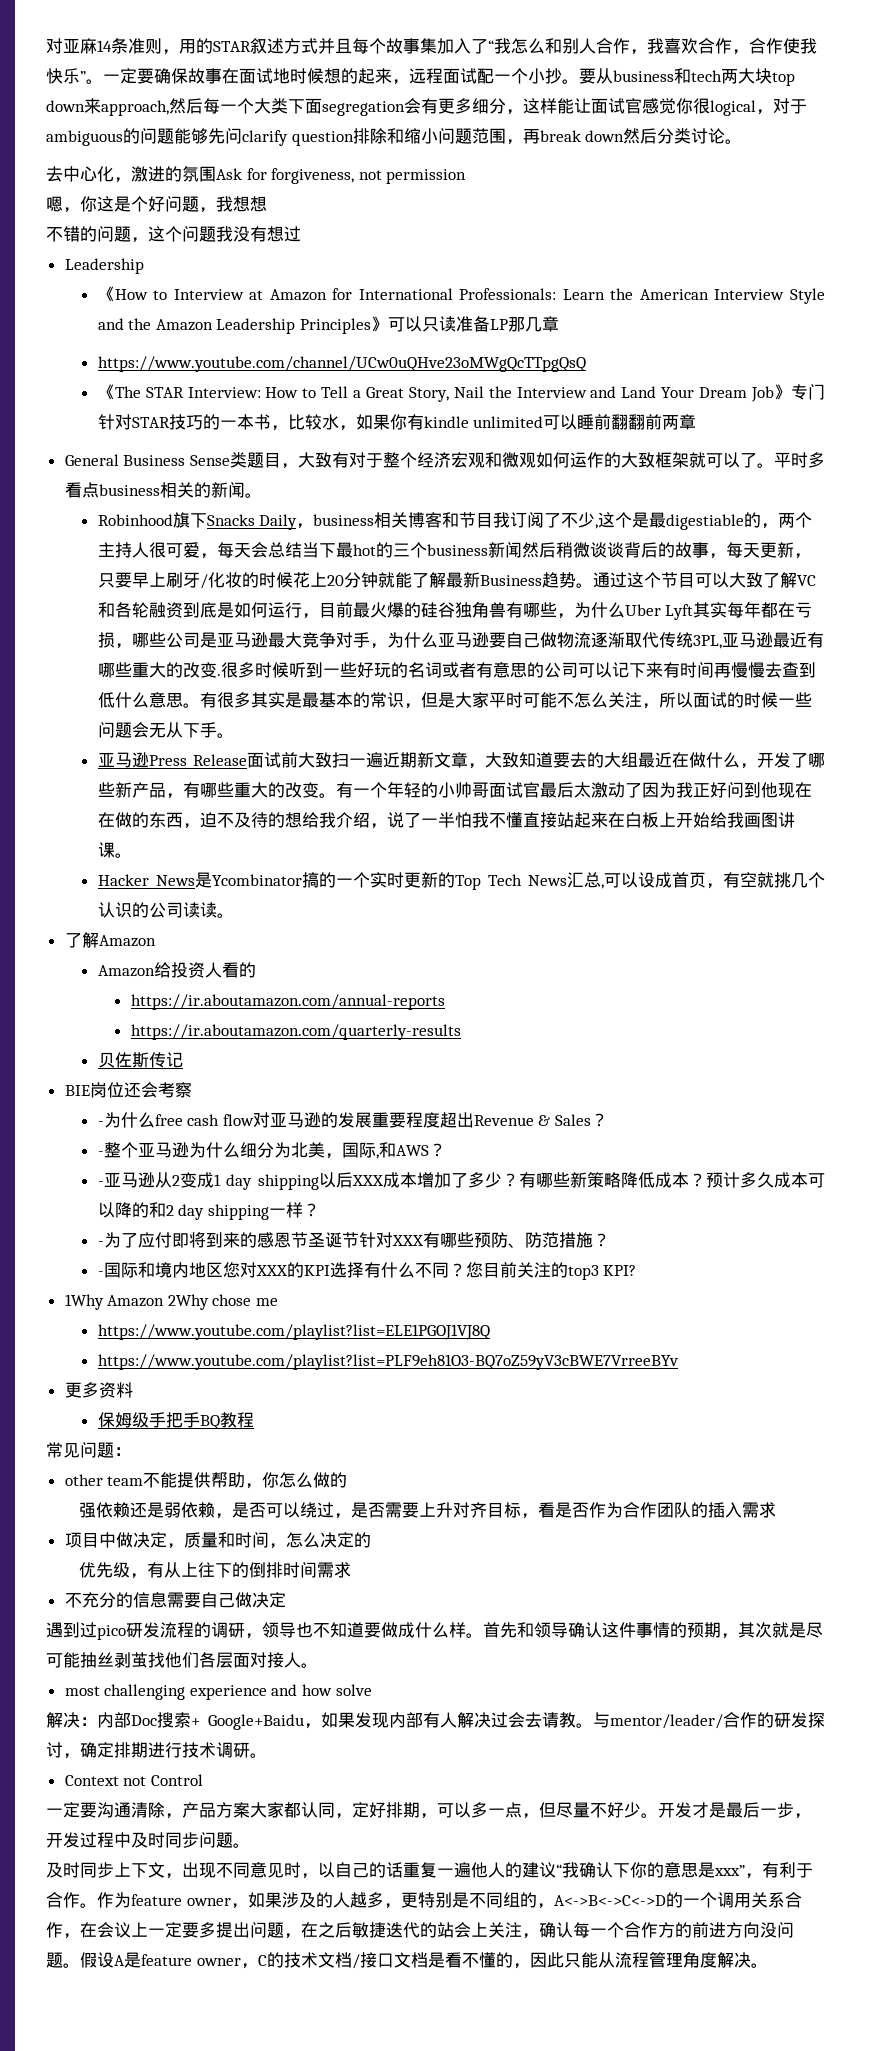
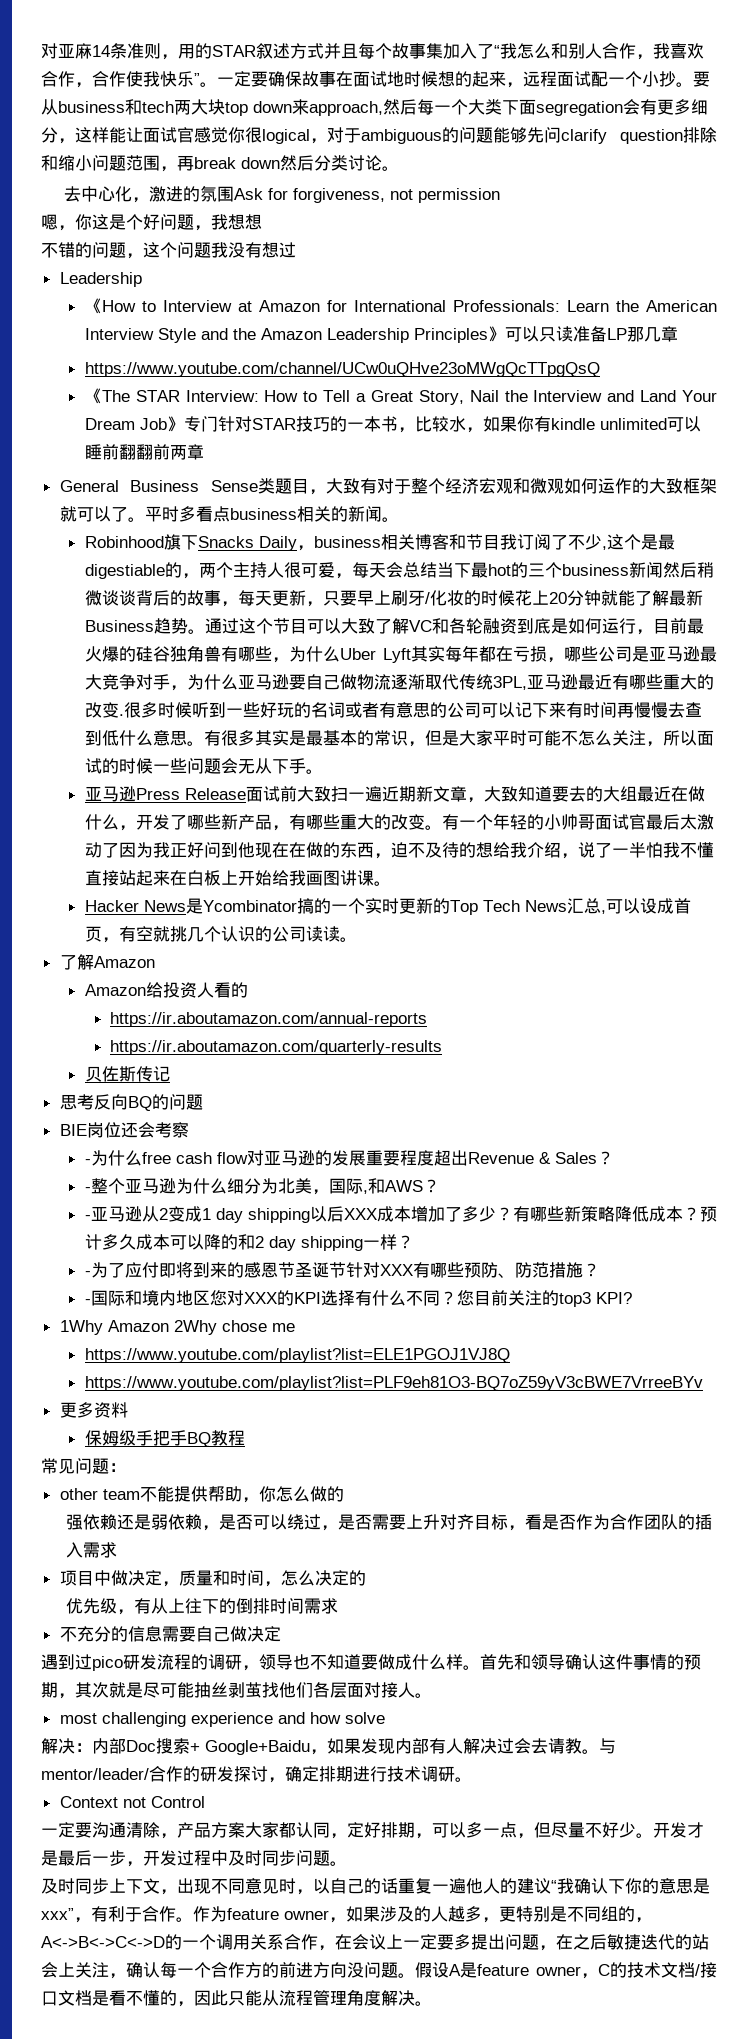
(183, 1060) none -> [59,1094,203,1111] // 思考反向BQ的问题

